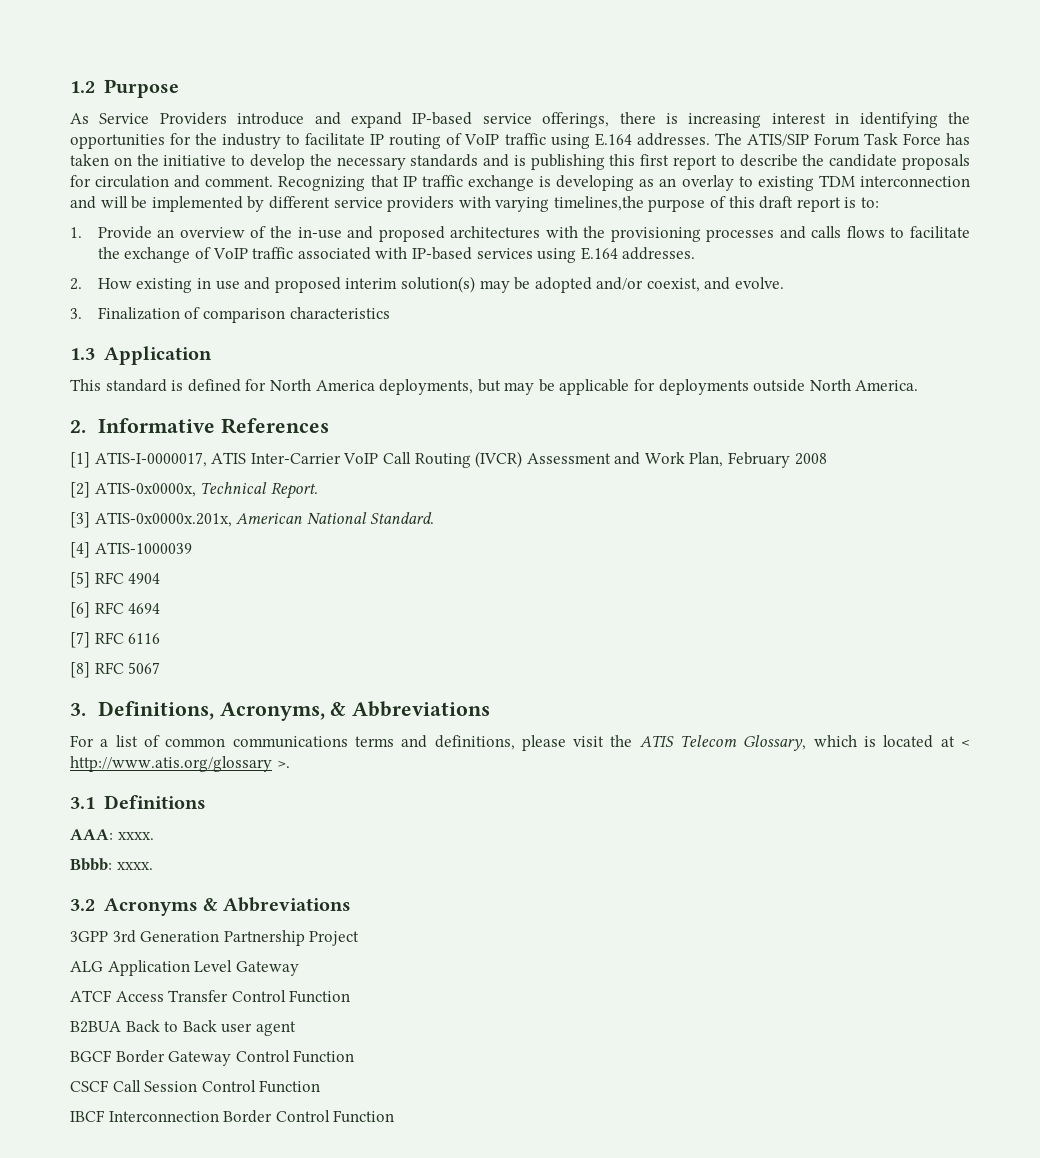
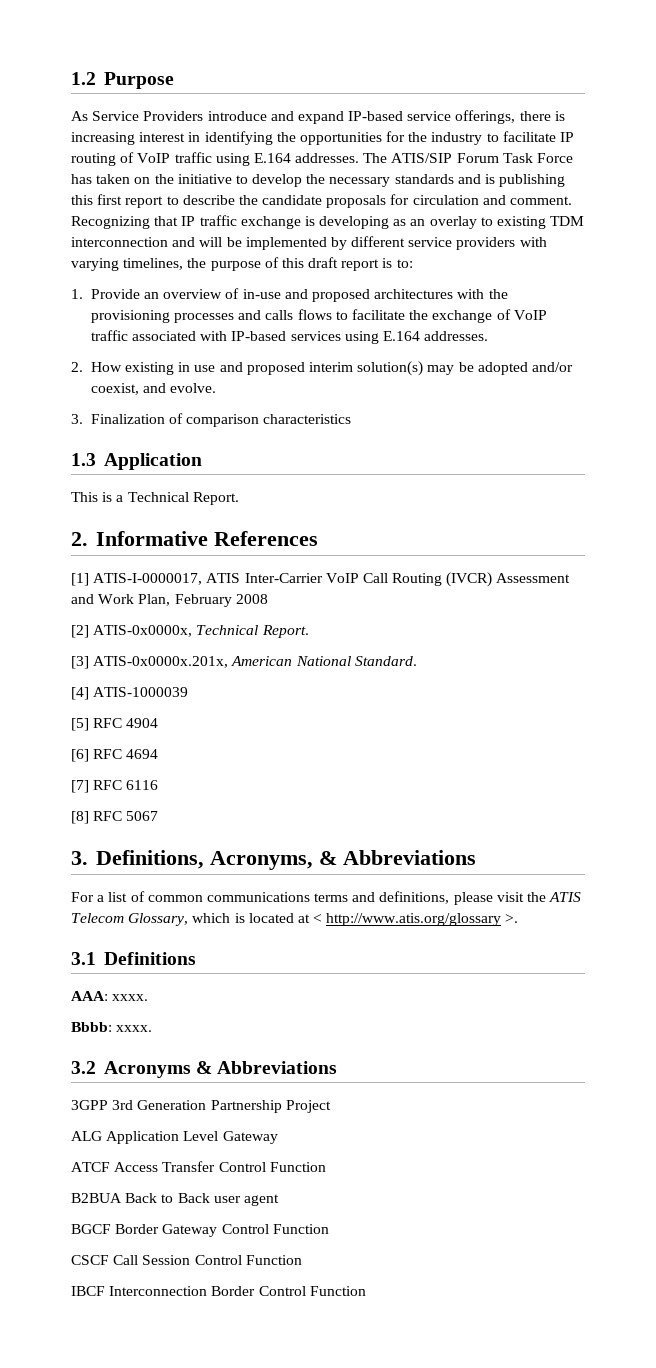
[553,196,644,211] timelines,the -> [123,258,207,270] timelines, the
[269,226,292,238] the -> (240, 293) none
[105,379,919,395] standard is defined for North America deployments, but may be applicable for deployments outside North America. -> [102,492,239,505] is a Technical Report.

